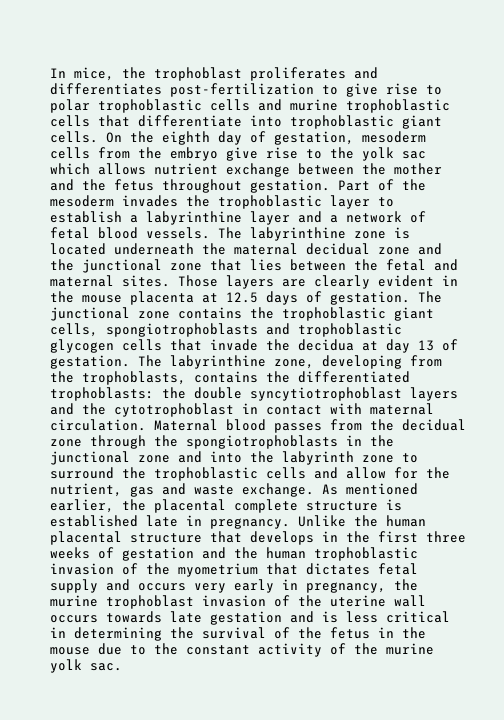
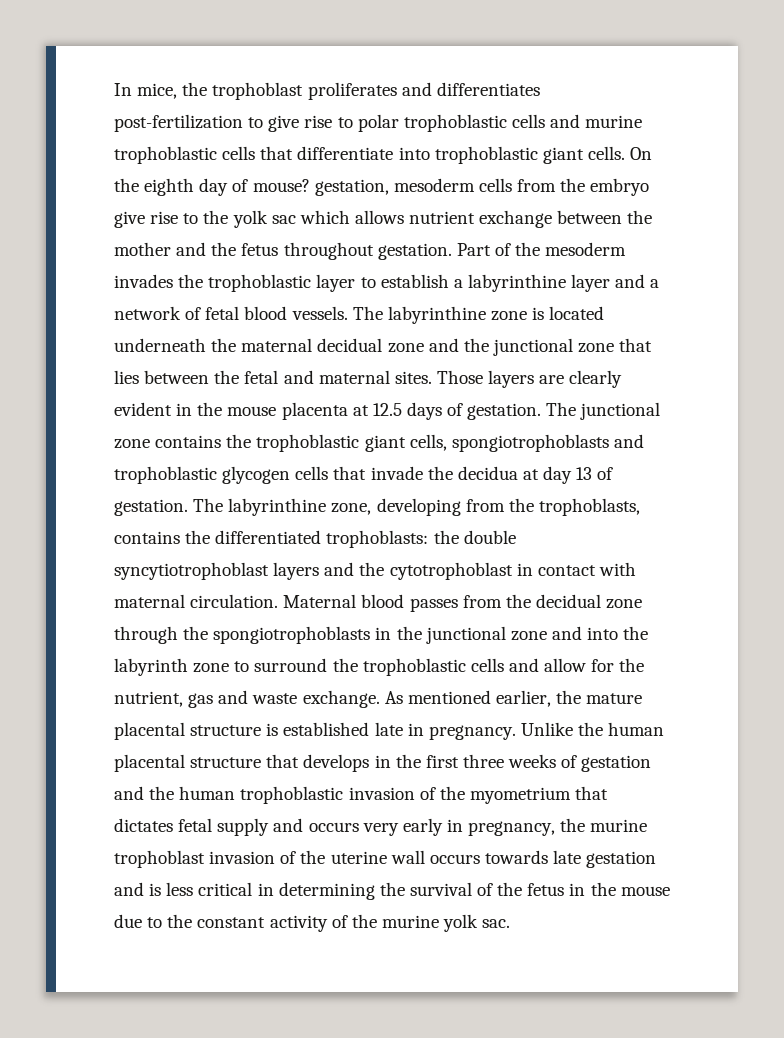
(266, 137) none -> [252,179,310,192] mouse?
[154,499,298,513] placental complete -> [586,693,643,704] [114,722,185,740] mature placental

